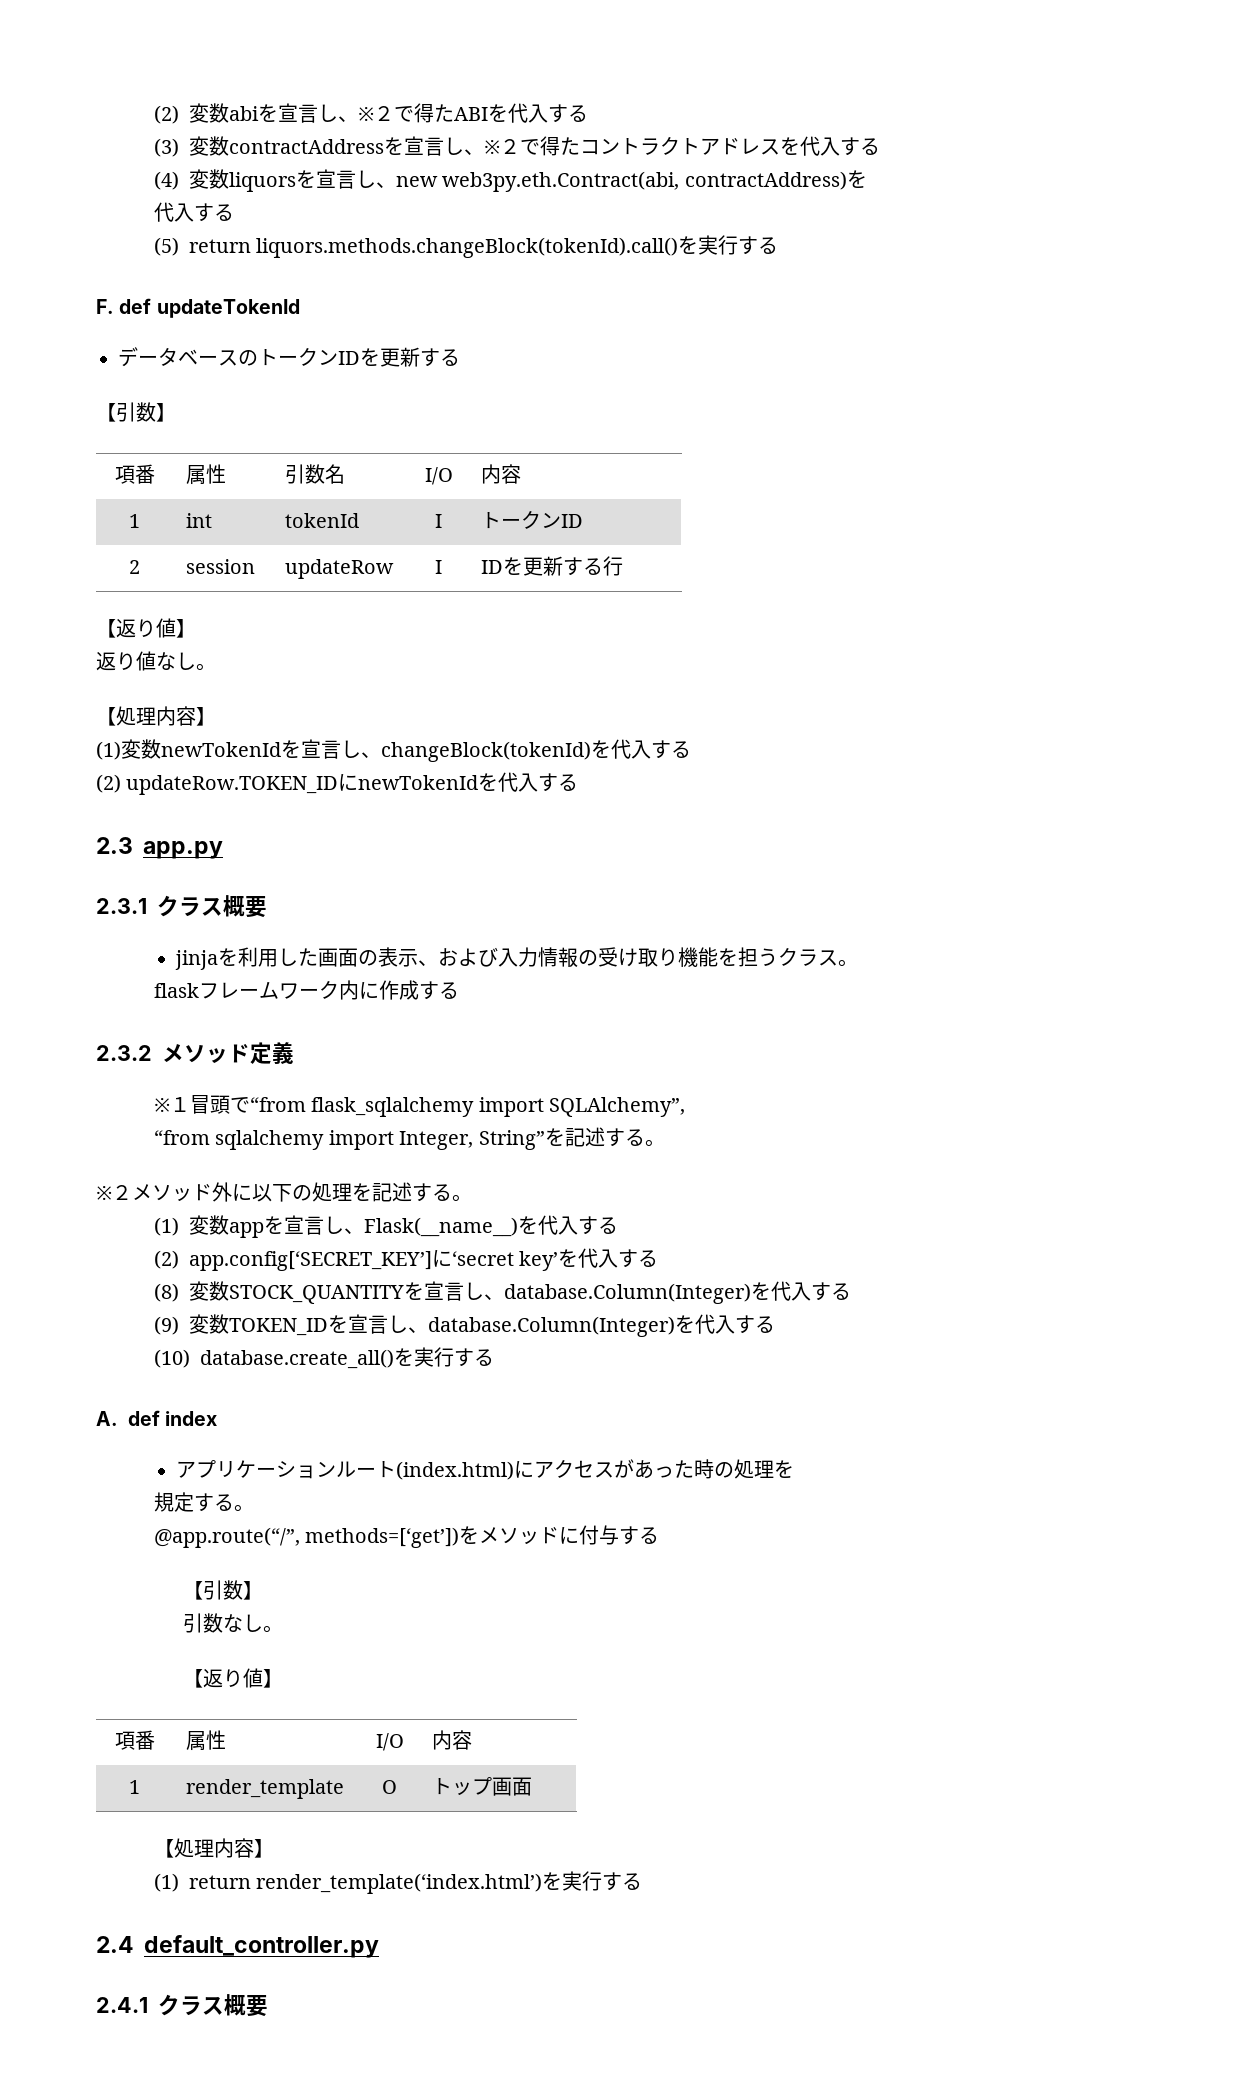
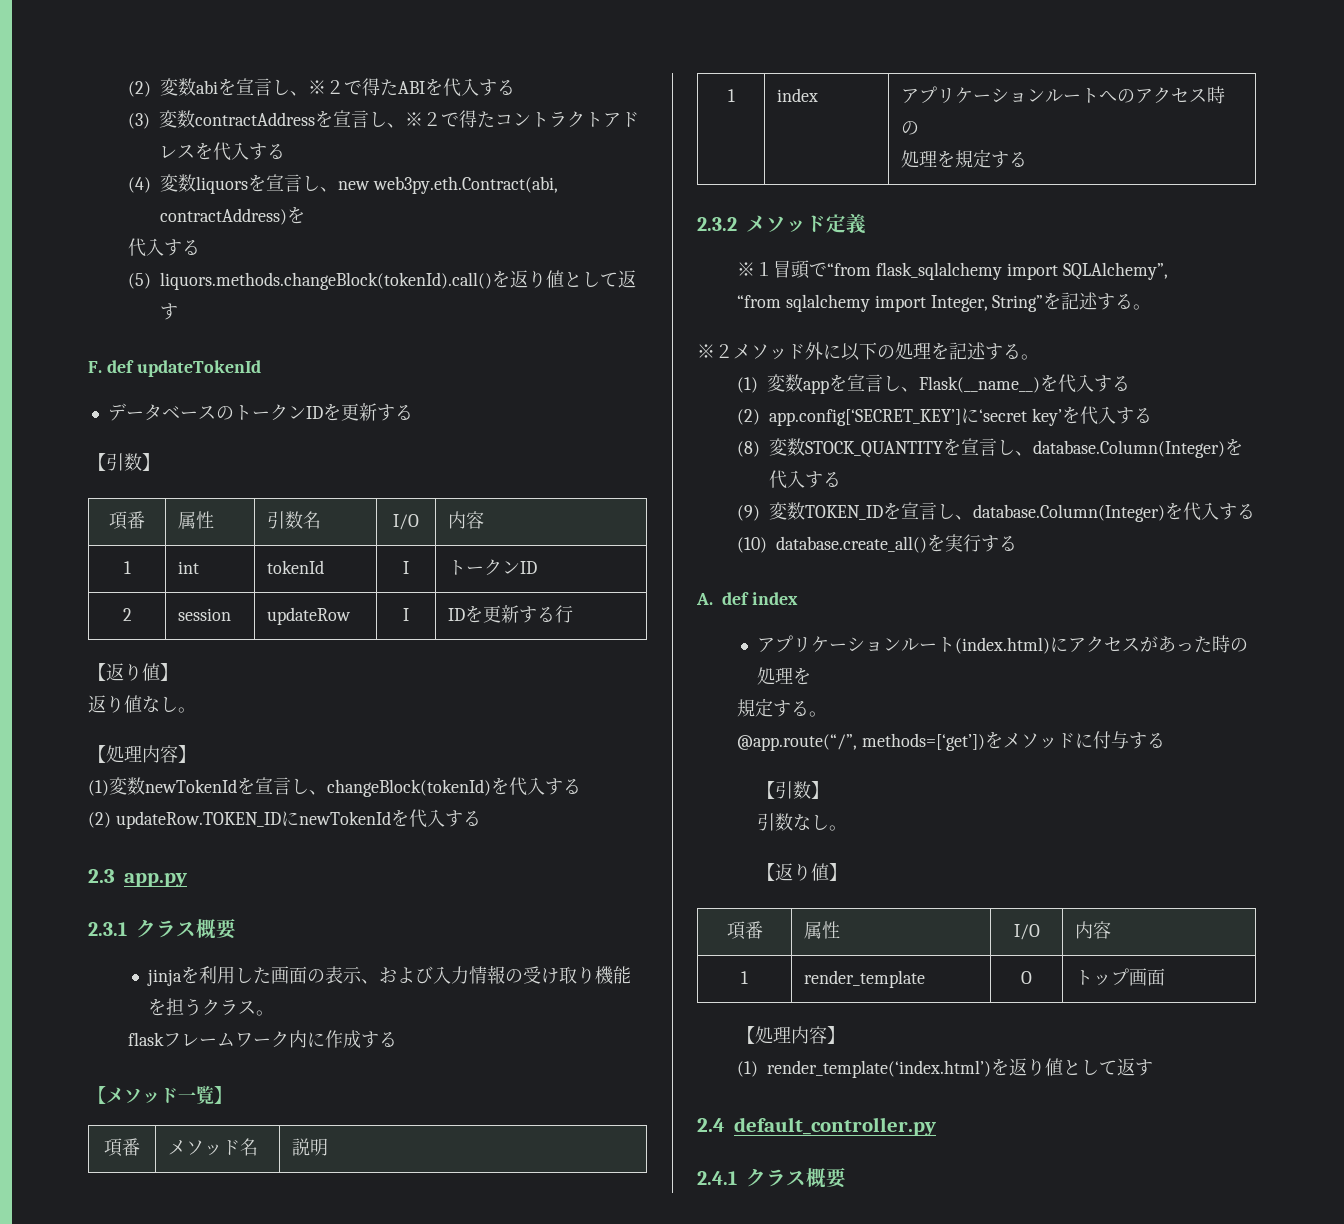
[188,235,779,258] return liquors.methods.changeBlock(tokenId).call()を実行する -> [160,270,637,290] [160,303,179,320] liquors.methods.changeBlock(tokenId).call()を返り値として返す
(459, 990) none -> [88,1085,232,1104] [104,1138,140,1157] [168,1138,259,1156] [292,1138,329,1156] [727,89,735,102] [777,88,819,102] [901,86,1226,104] [901,121,920,135] [901,149,1028,168] // 【メソッド一覧】 // 項番 | メソッド名 | 説明 // 1 | index | アプリケーションルートへのアクセス時の // 処理を規定する
[188,1871,643,1894] return render_template(‘index.html’)を実行する -> [767,1058,1154,1078] render_template(‘index.html’)を返り値として返す

